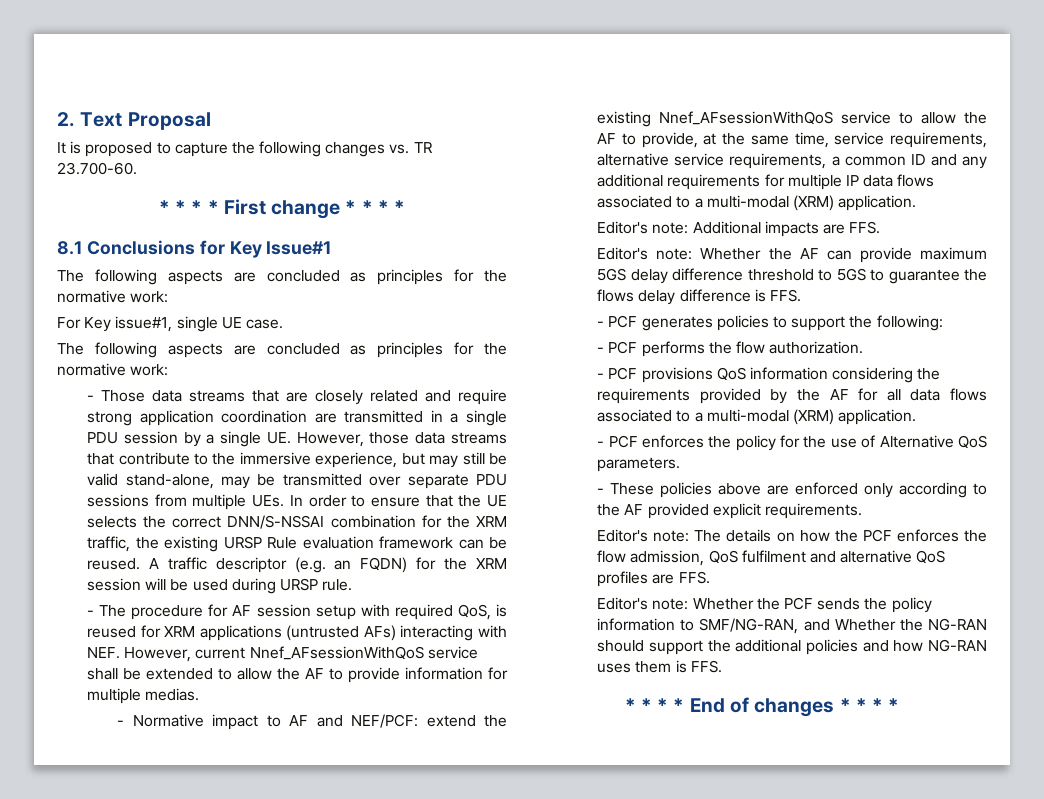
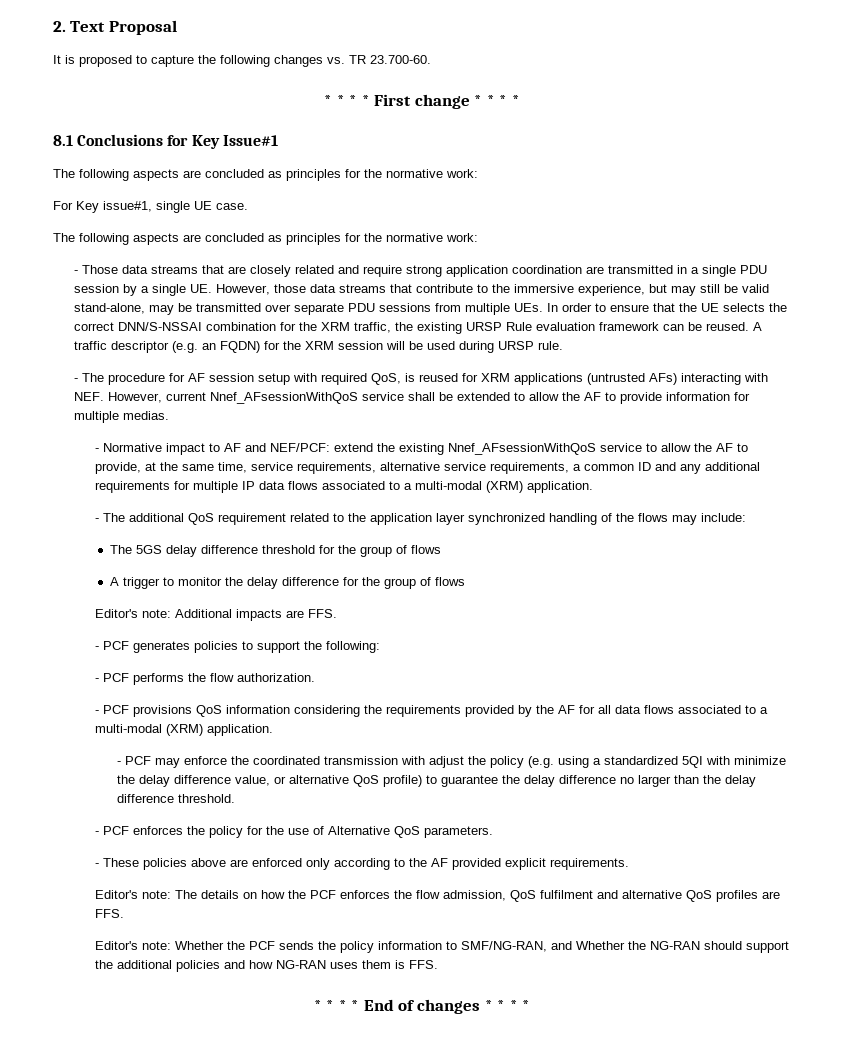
(917, 203) none -> [95,513,747,525] [109,545,441,557] [109,577,465,589] // - The additional QoS requirement related to the application layer synchronized handling of the flows may include: // The 5GS delay difference threshold for the group of flows // A trigger to monitor the delay difference for the group of flows
[597,247,987,263] [597,268,987,284] [597,289,801,305] // Editor's note: Whether the AF can provide maximum 5GS delay difference threshold to 5GS to guarantee the flows delay difference is FFS. -> (338, 613) none
(917, 417) none -> [116,756,786,768] [116,775,756,787] [116,794,235,803] // - PCF may enforce the coordinated transmission with adjust the policy (e.g. using a standardized 5QI with minimize the delay difference value, or alternative QoS profile) to guarantee the delay difference no larger than the delay difference threshold.

